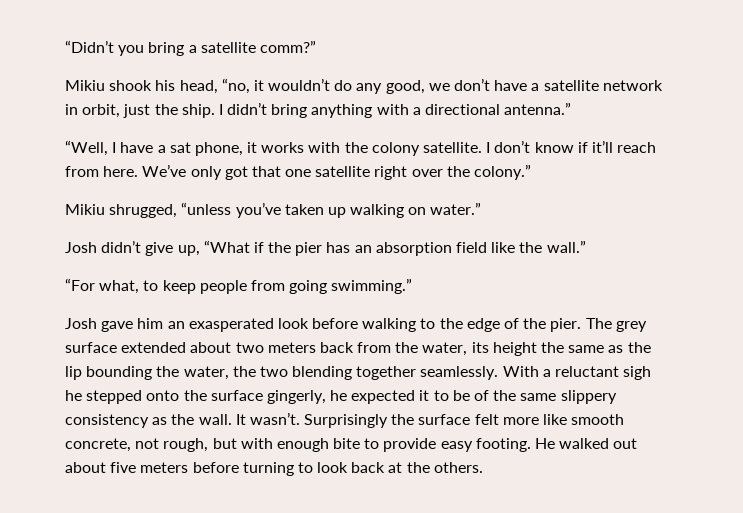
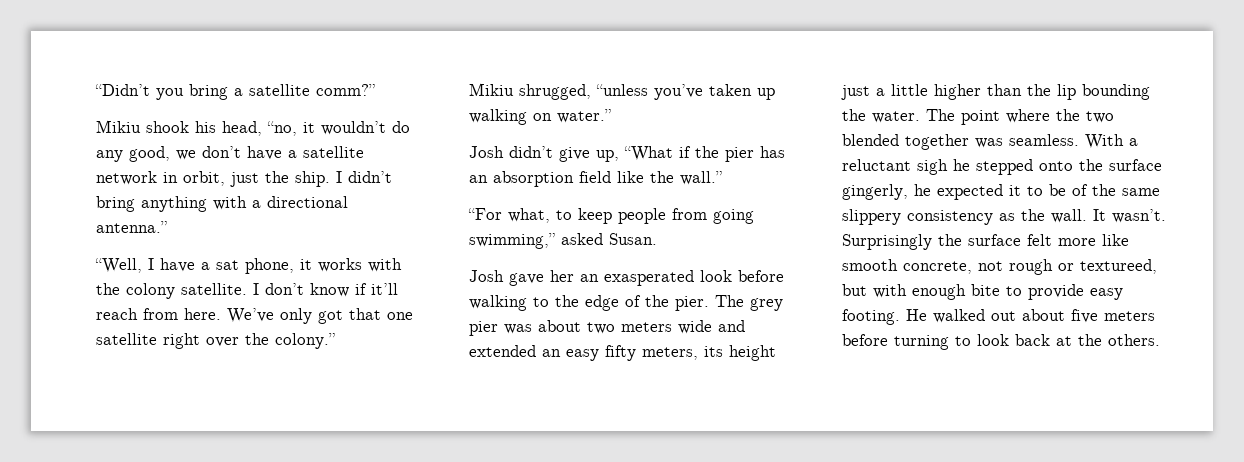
[331,278,413,294] swimming.” -> [469,233,657,249] swimming,” asked Susan.
[137,318,164,329] him -> [550,270,574,282] her
[65,342,187,353] surface extended -> [469,321,532,336] pier was
[319,342,651,356] [65,366,499,380] back from the water, its height the same as the lip bounding the water, the two blending together seamlessly. -> [678,320,745,334] [469,345,776,361] [841,84,1150,100] [842,109,1114,125] [842,134,1079,150] wide and extended an easy fifty meters, its height just a little higher than the lip bounding the water. The point where the two blended together was seamless.
[163,438,209,452] rough, -> [1009,259,1157,275] rough or textureed,

